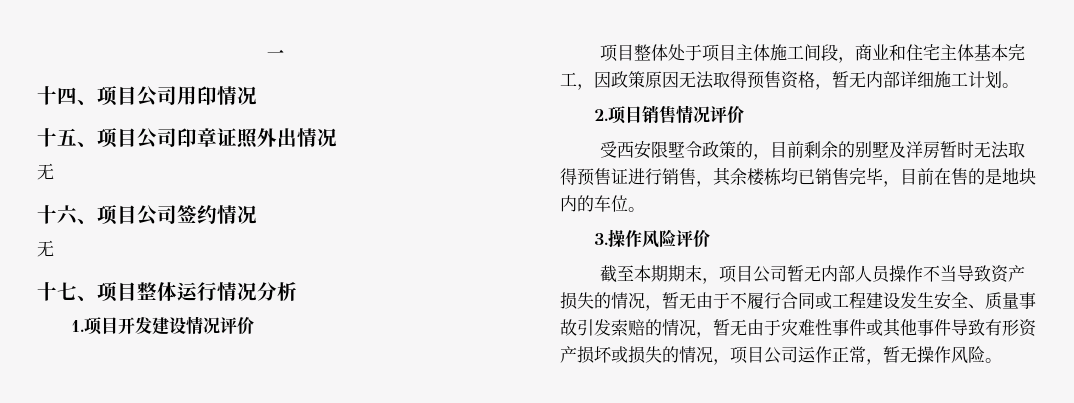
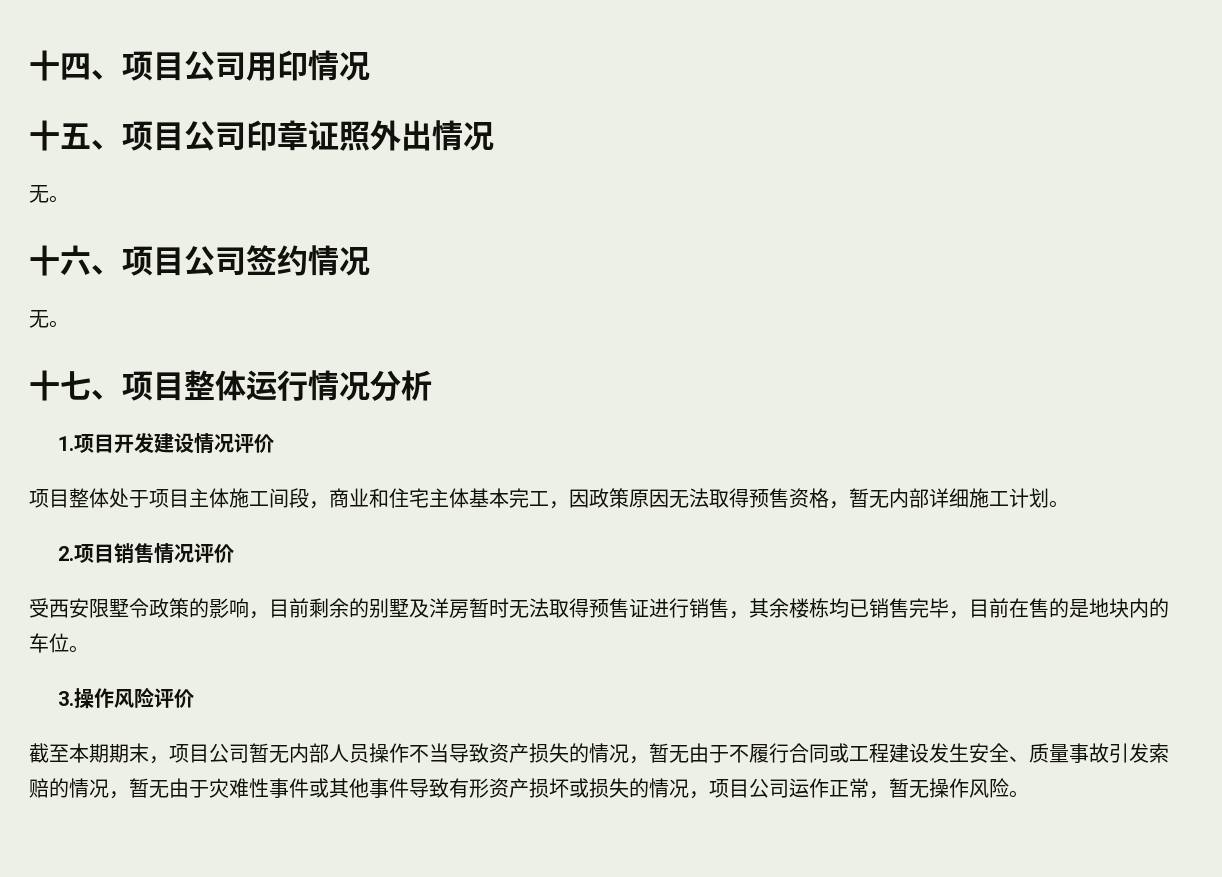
[267,49,284,59] 一 // -> (29, 65) none
(54, 171) none -> [49,195,69,203] 。
(54, 248) none -> [49,320,69,328] 。
(754, 149) none -> [209,598,249,618] 影响

